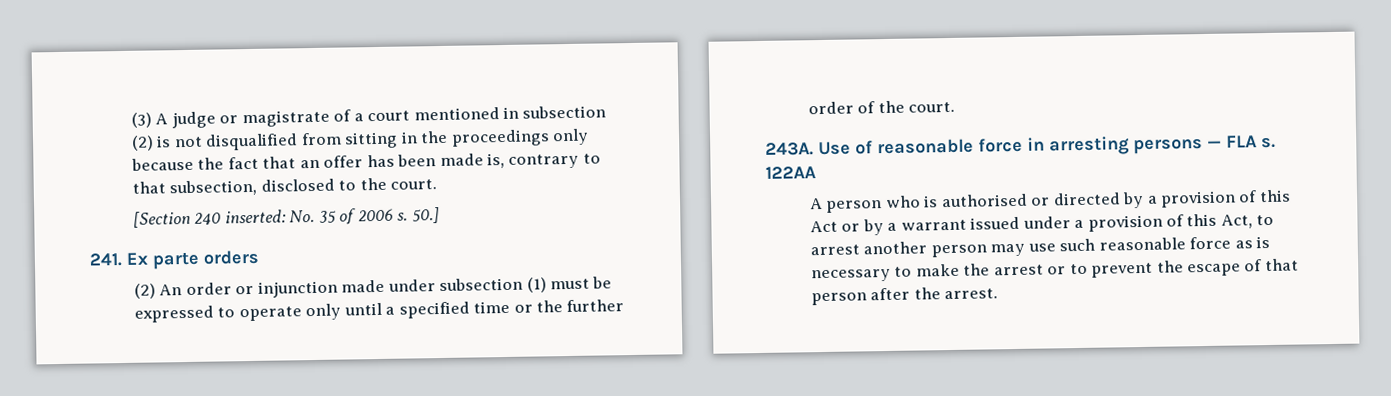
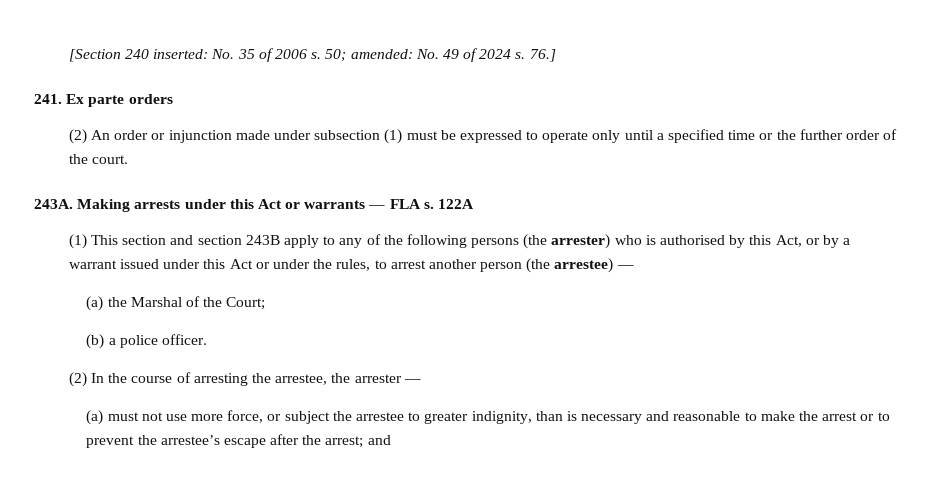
[130,105,607,129] [130,128,589,151] [130,152,601,171] [131,177,438,197] (3) A judge or magistrate of a court mentioned in subsection (2) is not disqualified from sitting in the proceedings only because the fact that an offer has been made is, contrary to that subsection, disclosed to the court. // -> (68, 55) none
[411,207,440,224] 50.] -> [325,48,556,62] 50; amended: No. 49 of 2024 s. 76.]
[818,135,1276,156] [765,166,816,179] [809,189,1291,213] [809,220,838,233] Use of reasonable force in arresting persons — FLA s. 122AA // A person who is authorised or directed by a provision of this Act -> [77,199,475,212] [68,234,802,249] Making arrests under this Act or warrants — FLA s. 122A // (1) This section and section 243B apply to any of the following persons (the arrester) who is authorised by this Act,
[1074,213,1275,232] [809,235,1270,258] [810,268,891,283] a provision of this Act, to arrest another person may use such reasonable force as is necessary -> [203,258,634,273] [86,296,266,311] [86,334,207,349] [68,372,421,387] [86,410,741,425] this Act or under the rules, to arrest another person (the arrestee) — // (a) the Marshal of the Court; // (b) a police officer. // (2) In the course of arresting the arrestee, the arrester — // (a) must not use more force, or subject the arrestee to greater indignity, than is necessary and reasonable
[1186,258,1299,277] [810,287,999,306] escape of that person after the arrest. -> [160,434,391,448] arrestee’s escape after the arrest; and

